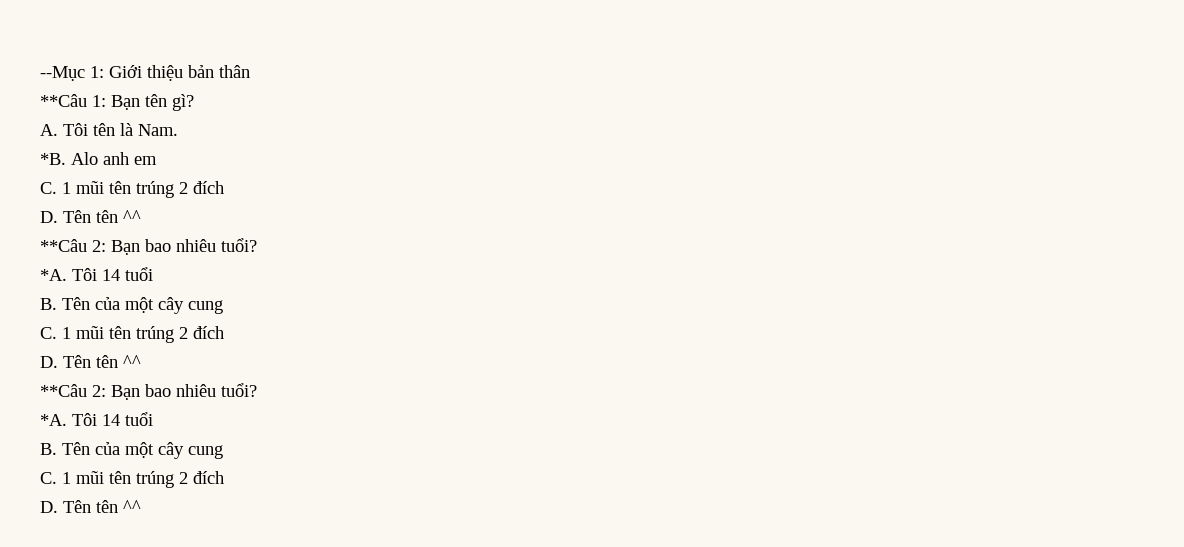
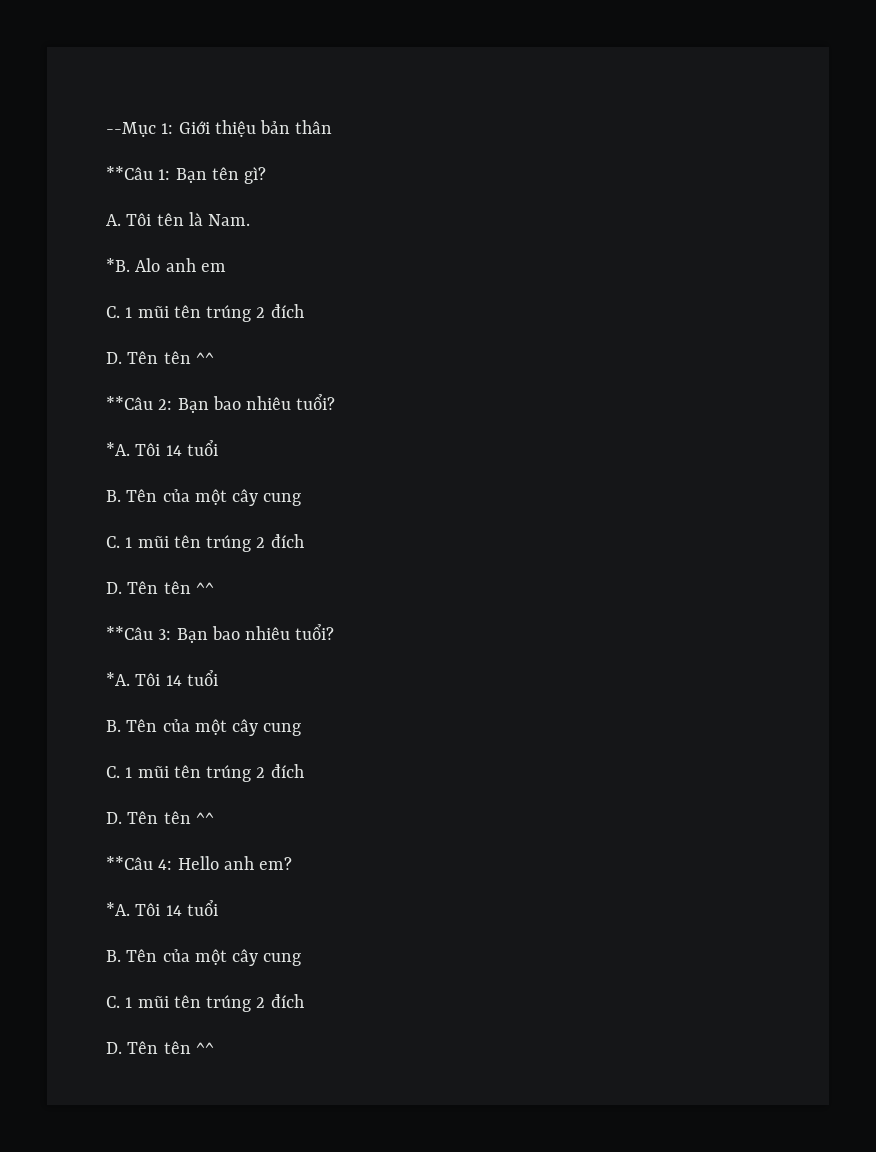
[92,385,106,397] 2: -> [158,629,172,640] 3:
(141, 506) none -> [106,856,293,870] [106,900,218,916] [106,949,302,966] [106,994,304,1012] [106,1041,214,1054] // **Câu 4: Hello anh em? // *A. Tôi 14 tuổi // B. Tên của một cây cung // C. 1 mũi tên trúng 2 đích // D. Tên tên ^^

